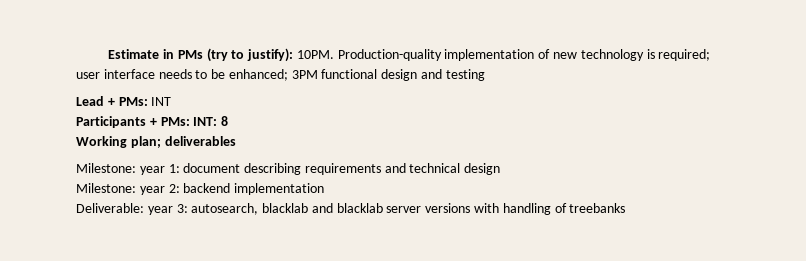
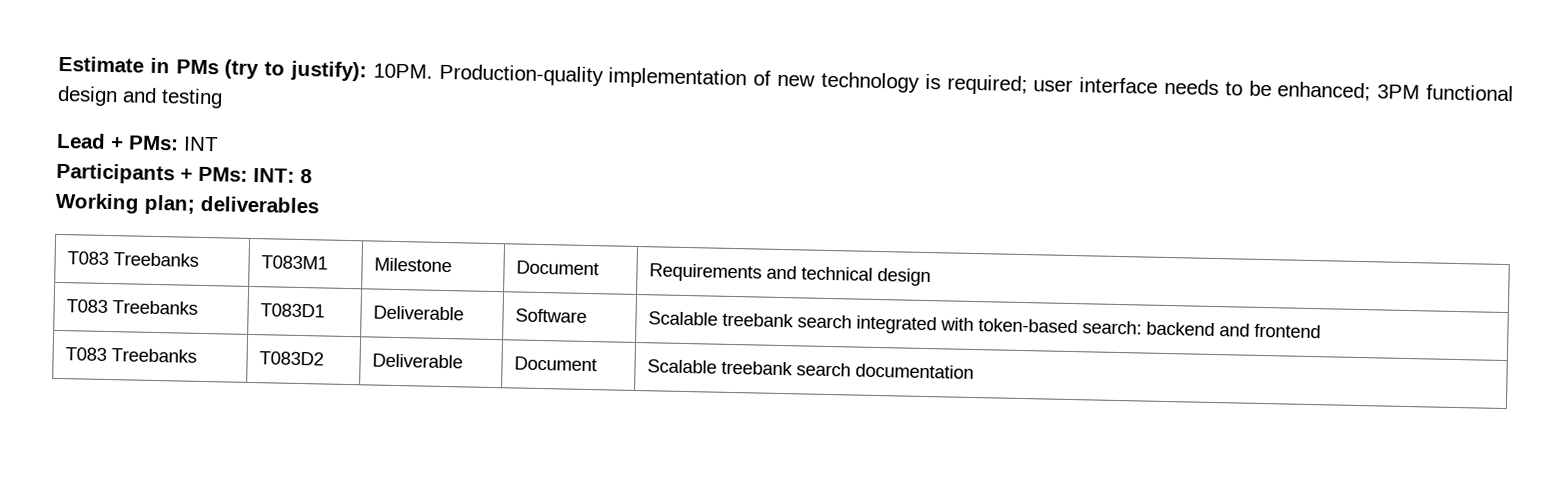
[76,163,501,175] [76,183,325,195] [76,203,626,215] // Milestone: year 1: document describing requirements and technical design // Milestone: year 2: backend implementation // Deliverable: year 3: autosearch, blacklab and blacklab server versions with handling of treebanks -> [66,251,199,267] [260,255,328,270] [373,257,452,273] [515,260,599,276] [648,263,931,287] [65,299,198,315] [259,303,325,318] [372,305,464,321] [514,308,587,323] [647,311,1321,339] [64,347,197,363] [258,351,324,366] [371,353,463,369] [513,356,597,372] [646,359,974,379] // T083 Treebanks | T083M1 | Milestone | Document | Requirements and technical design // T083 Treebanks | T083D1 | Deliverable | Software | Scalable treebank search integrated with token-based search: backend and frontend // T083 Treebanks | T083D2 | Deliverable | Document | Scalable treebank search documentation

